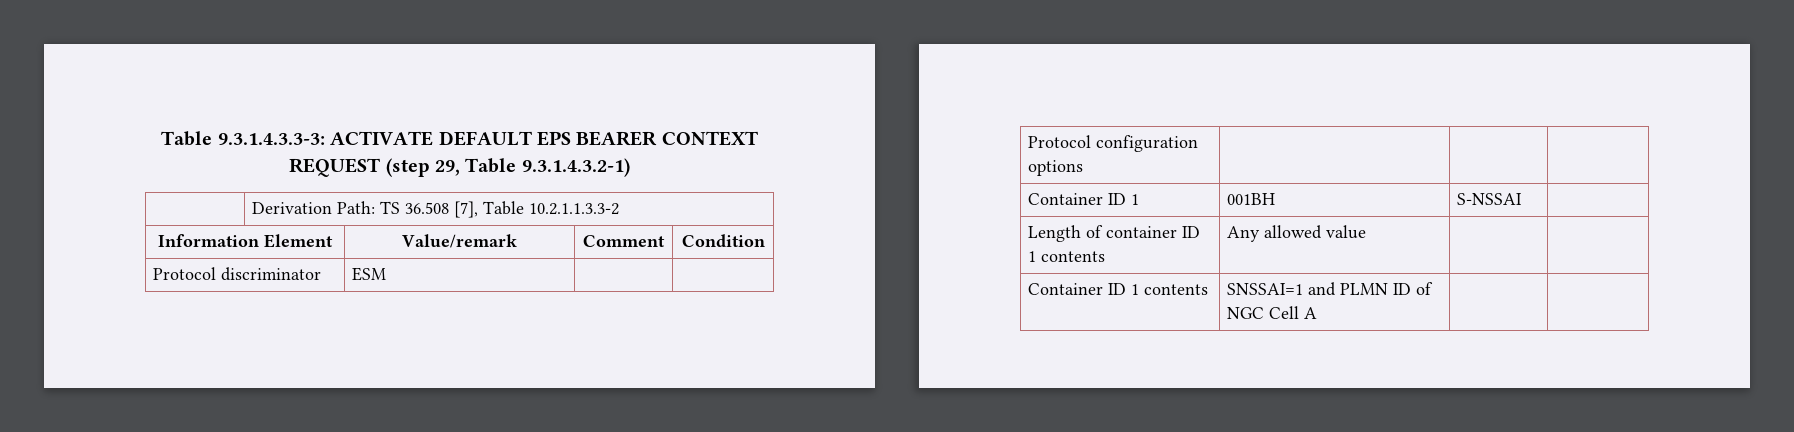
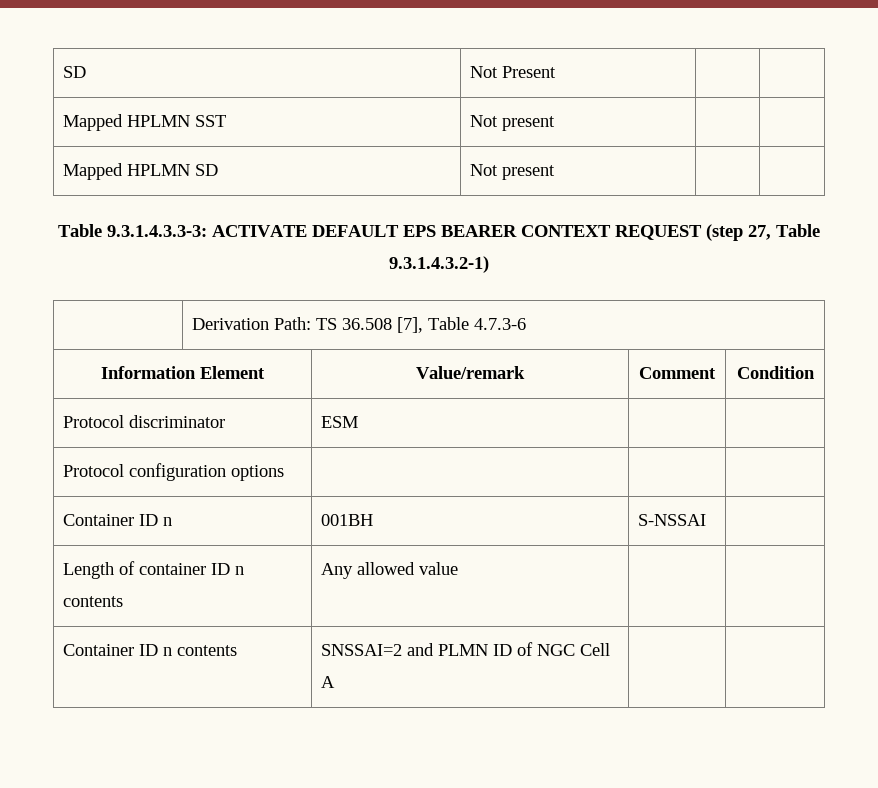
(161, 138) none -> [63,66,87,78] [470,66,557,78] [63,114,227,131] [470,115,556,131] [63,163,219,180] [470,164,556,180] SD | Not Present | | // Mapped HPLMN SST | Not present | | // Mapped HPLMN SD | Not present | | //
[435,160,460,176] 29, -> [748,225,771,240] 27,
[529,203,620,215] 10.2.1.1.3.3-2 -> [474,318,527,330] 4.7.3-6
[1131,194,1140,205] 1 -> [163,517,173,526] n
[1028,251,1037,262] 1 -> [235,566,245,575] n
[1131,284,1209,295] [1227,283,1304,295] 1 contents | SNSSAI=1 -> [163,645,238,656] [321,644,403,656] n contents | SNSSAI=2

